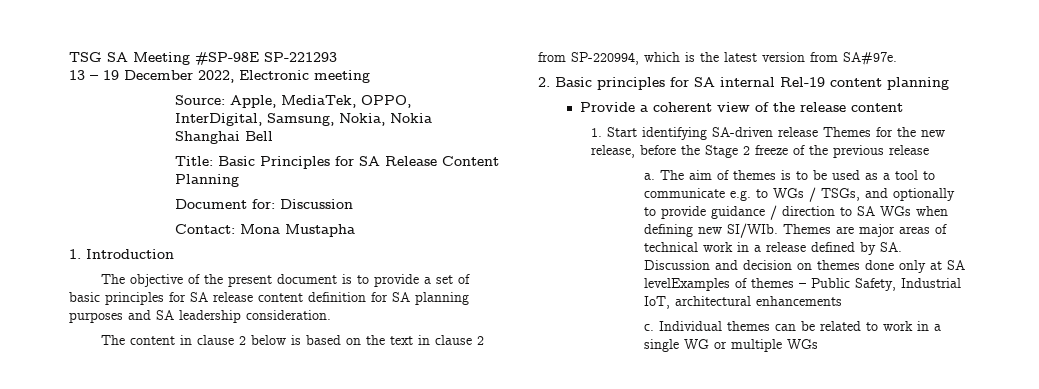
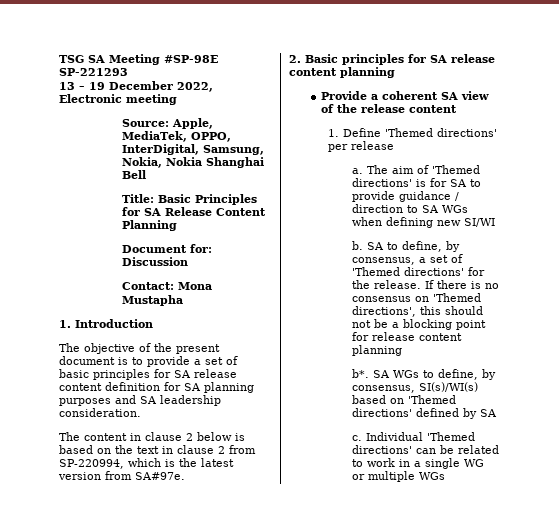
[720,77,825,87] internal Rel-19 -> [451,54,495,63] release
(712, 107) none -> [440,92,458,100] SA
[606,127,945,140] [590,145,884,158] Start identifying SA-driven release Themes for the new release, before the Stage 2 freeze of the previous -> [343,128,498,137] [328,144,349,152] Define 'Themed directions' per
[732,170,935,180] [643,187,955,202] themes is to be used as a tool to communicate e.g. to WGs / TSGs, and optionally -> [432,165,481,174] [352,178,468,187] 'Themed directions' is for SA
[726,223,947,238] [643,242,902,255] [643,260,965,273] [643,278,961,291] [643,296,842,309] SI/WIb. Themes are major areas of technical work in a release defined by SA. Discussion and decision on themes done only at SA levelExamples of themes – Public Safety, Industrial IoT, architectural enhancements -> [464,218,496,227] [352,241,461,252] [352,254,464,265] [352,267,486,276] [352,280,500,289] [352,293,482,302] [352,306,484,317] [352,319,487,330] [352,332,463,341] [352,345,403,356] [352,369,497,380] [352,382,479,393] [352,395,457,404] [352,408,498,419] SI/WI // b. SA to define, by consensus, a set of 'Themed directions' for the release. If there is no consensus on 'Themed directions', this should not be a blocking point for release content planning // b*. SA WGs to define, by consensus, SI(s)/WI(s) based on 'Themed directions' defined by SA
[726,321,770,331] themes -> [427,432,476,441] [352,445,413,454] 'Themed directions'

